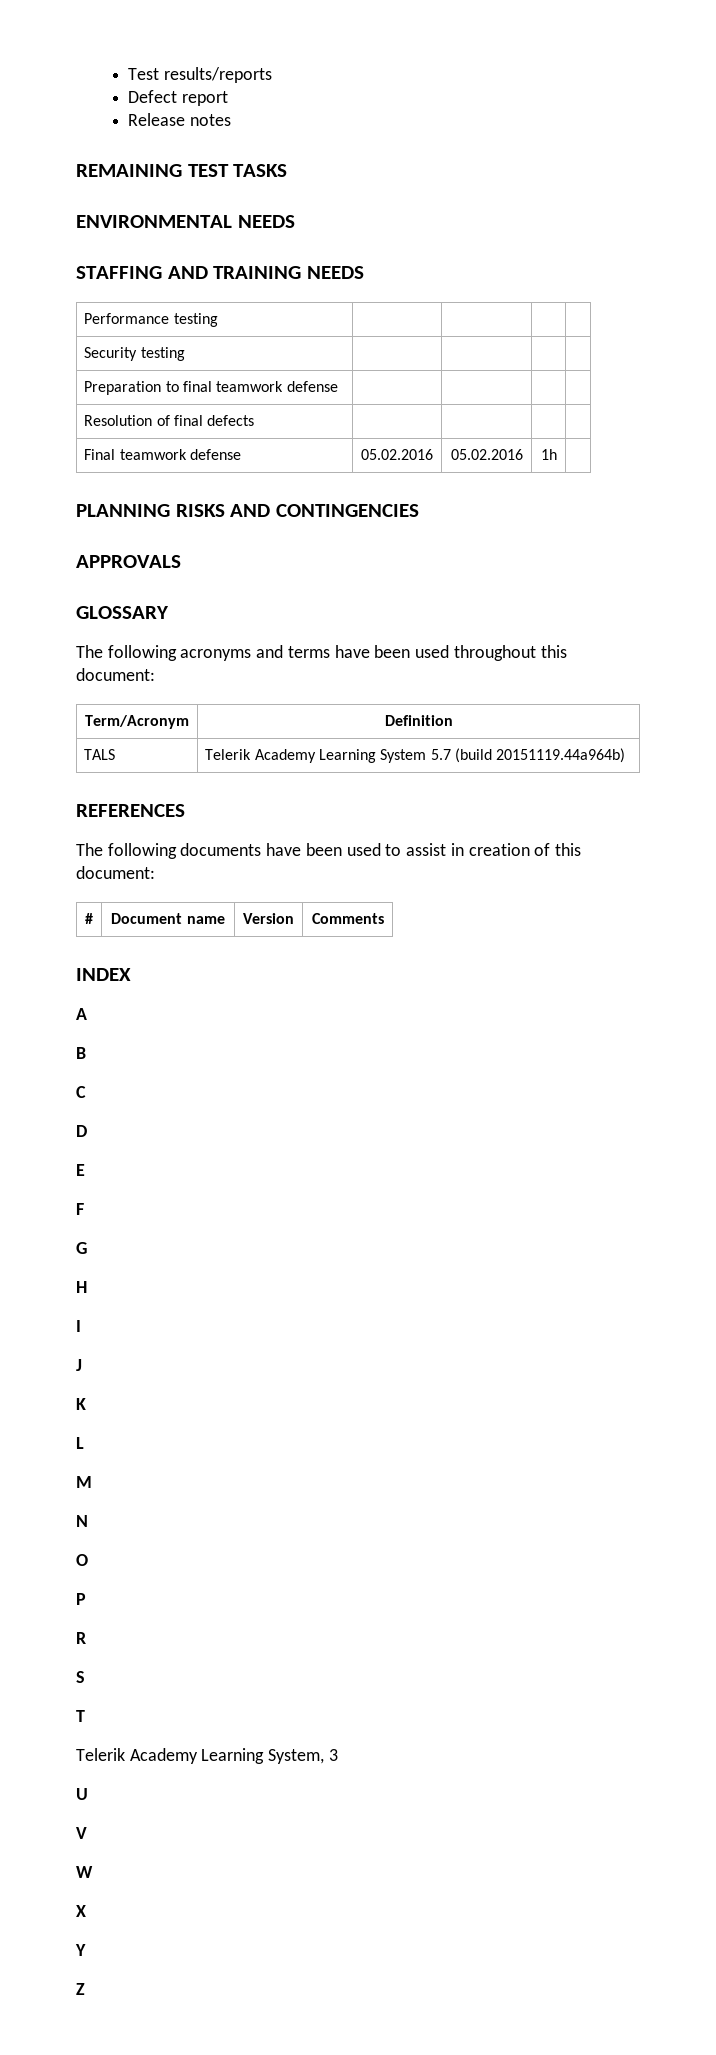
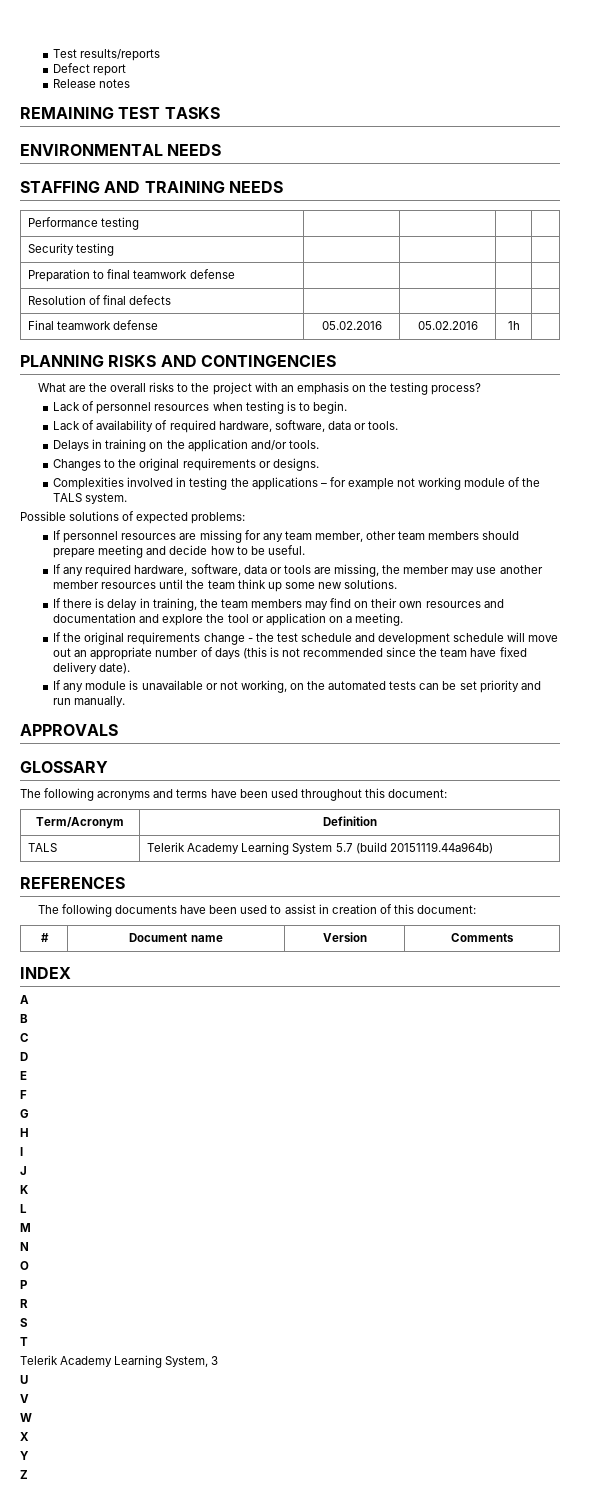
(419, 510) none -> [37,382,482,395] [53,401,347,414] [53,420,399,433] [53,439,319,452] [53,458,319,471] [53,477,541,490] [53,493,128,504] [20,511,246,524] [53,530,520,543] [53,545,305,558] [53,564,543,577] [53,579,398,592] [53,598,504,611] [53,613,404,626] [53,632,559,645] [53,647,527,660] [53,662,131,674] [53,680,541,693] [53,696,126,707] // What are the overall risks to the project with an emphasis on the testing process? // Lack of personnel resources when testing is to begin. // Lack of availability of required hardware, software, data or tools. // Delays in training on the application and/or tools. // Changes to the original requirements or designs. // Complexities involved in testing the applications – for example not working module of the TALS system. // Possible solutions of expected problems: // If personnel resources are missing for any team member, other team members should prepare meeting and decide how to be useful. // If any required hardware, software, data or tools are missing, the member may use another member resources until the team think up some new solutions. // If there is delay in training, the team members may find on their own resources and documentation and explore the tool or application on a meeting. // If the original requirements change - the test schedule and development schedule will move out an appropriate number of days (this is not recommended since the team have fixed delivery date). // If any module is unavailable or not working, on the automated tests can be set priority and run manually.

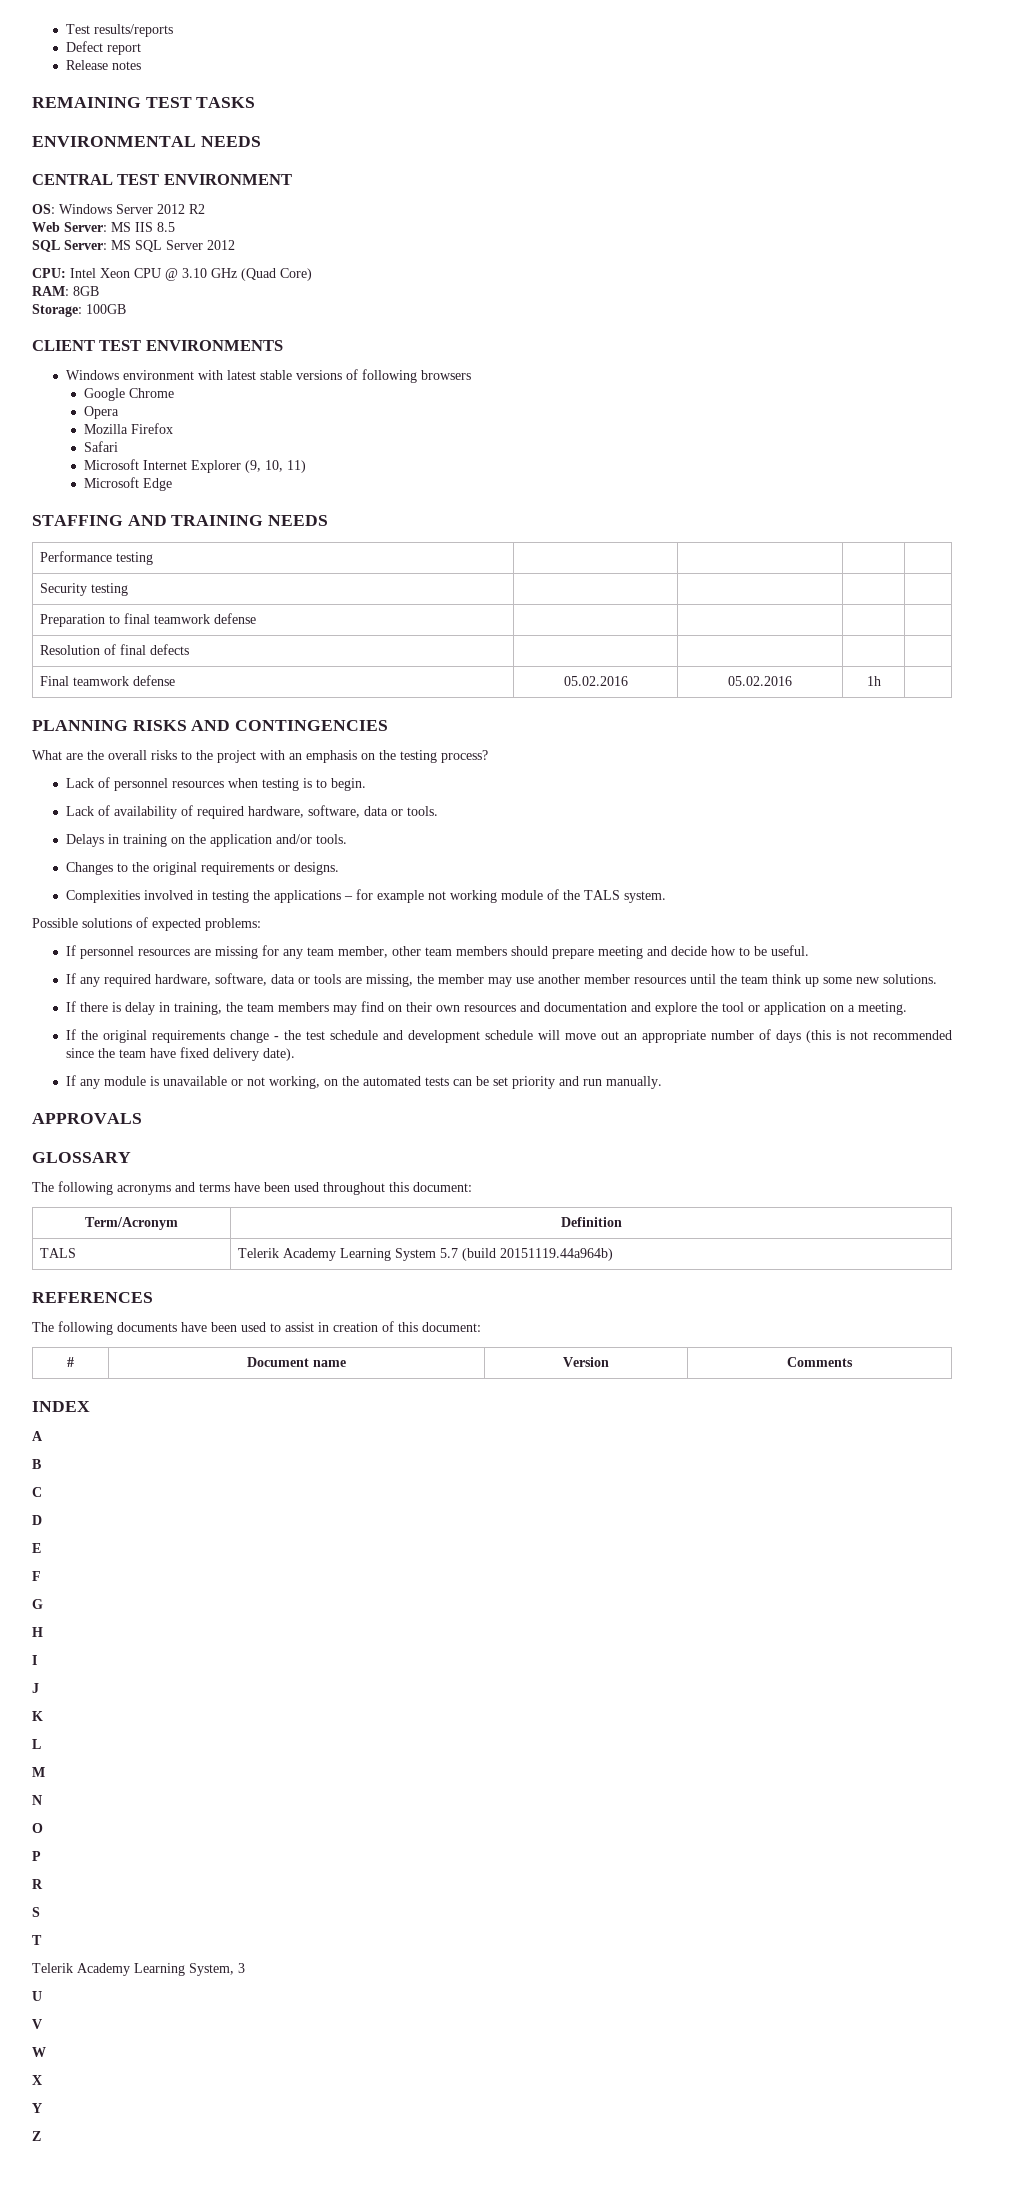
(222, 150) none -> [32,174,292,185] [32,204,205,214] [32,222,175,232] [32,240,235,252] [32,268,312,281] [32,286,99,296] [32,304,126,317] [32,340,283,351] [65,369,471,383] [83,388,174,401] [83,406,119,419] [83,423,173,434] [83,441,118,452] [83,459,306,473] [83,477,172,491] // CENTRAL TEST ENVIRONMENT // OS: Windows Server 2012 R2 // Web Server: MS IIS 8.5 // SQL Server: MS SQL Server 2012 // CPU: Intel Xeon CPU @ 3.10 GHz (Quad Core) // RAM: 8GB // Storage: 100GB // CLIENT TEST ENVIRONMENTS // Windows environment with latest stable versions of following browsers // Google Chrome // Opera // Mozilla Firefox // Safari // Microsoft Internet Explorer (9, 10, 11) // Microsoft Edge

